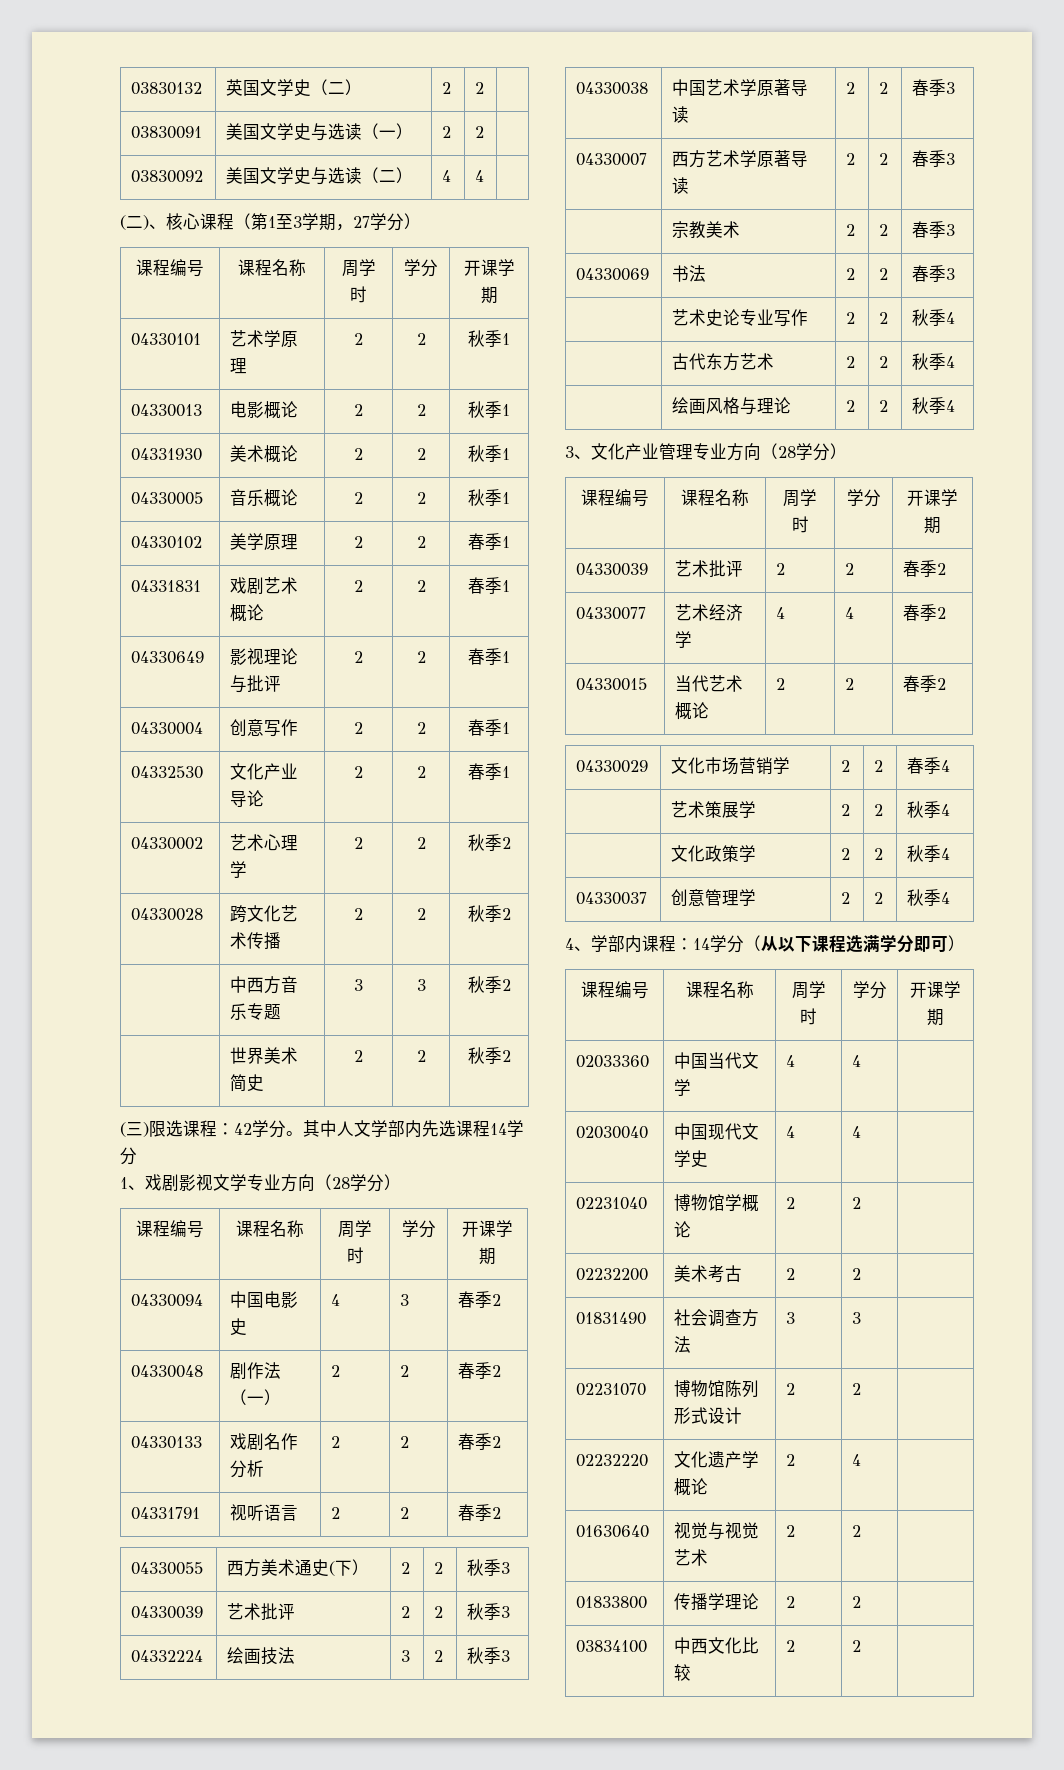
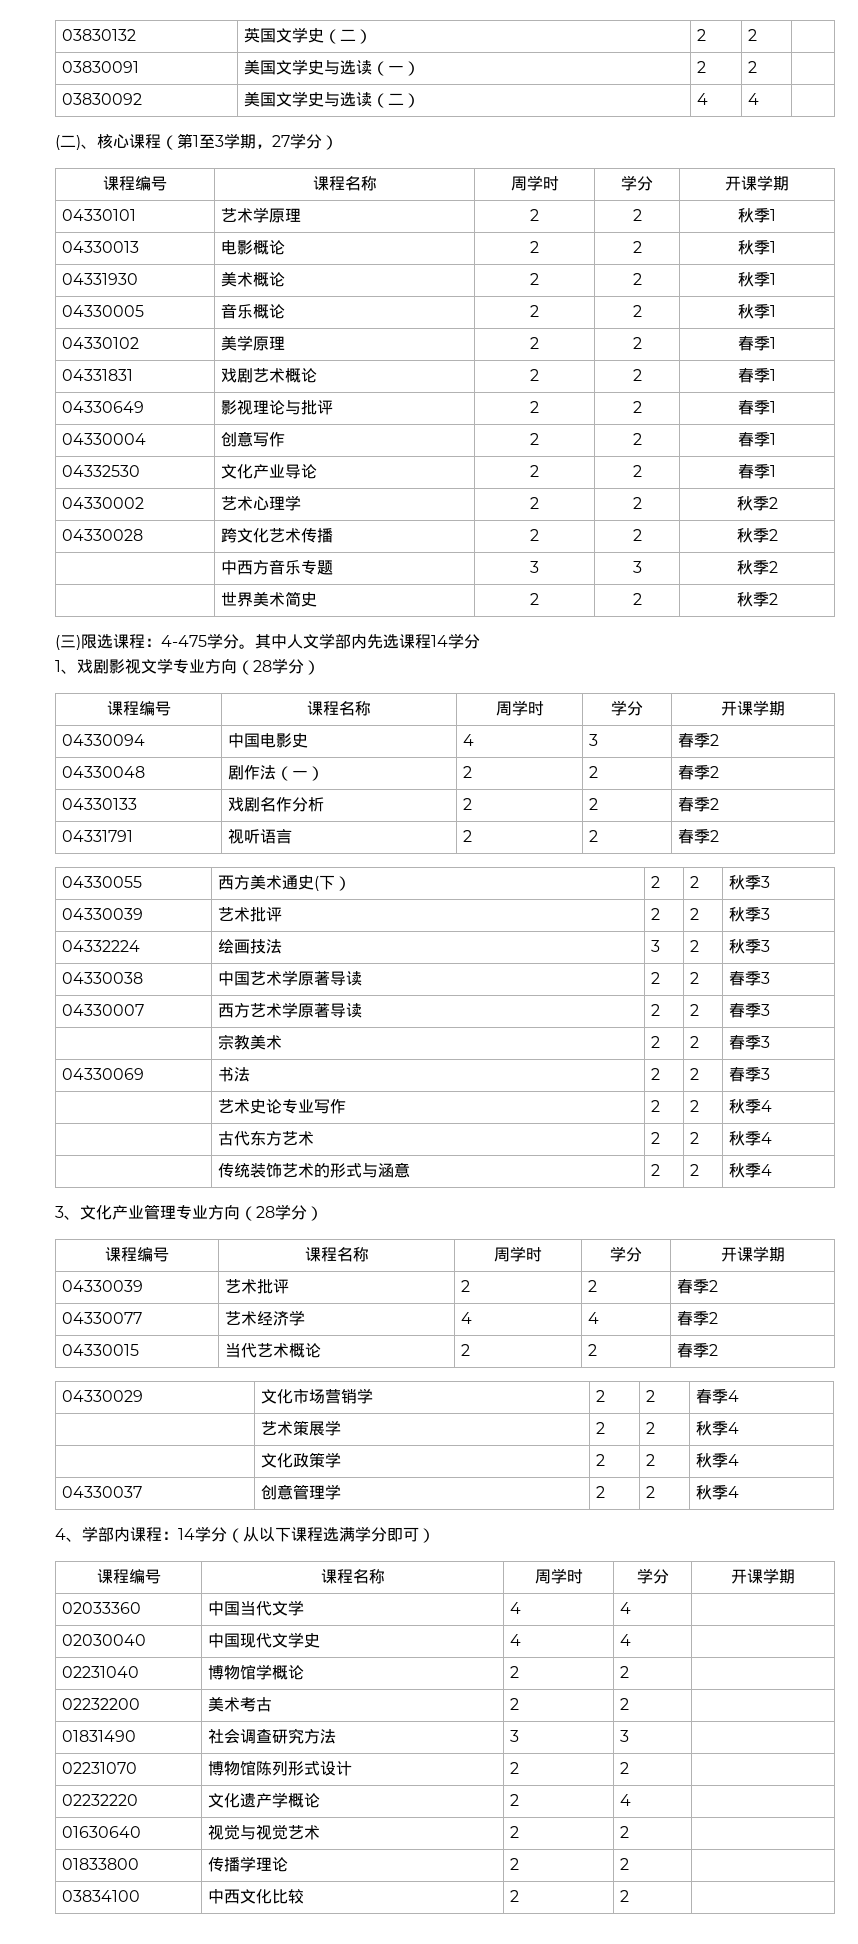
[234,1123,252,1135] 42 -> [161,635,207,647] 4-475
[672,397,792,415] 绘画风格与理论 -> [218,1162,411,1178] 传统装饰艺术的形式与涵意
(743, 1317) none -> [272,1728,305,1744] 研究

